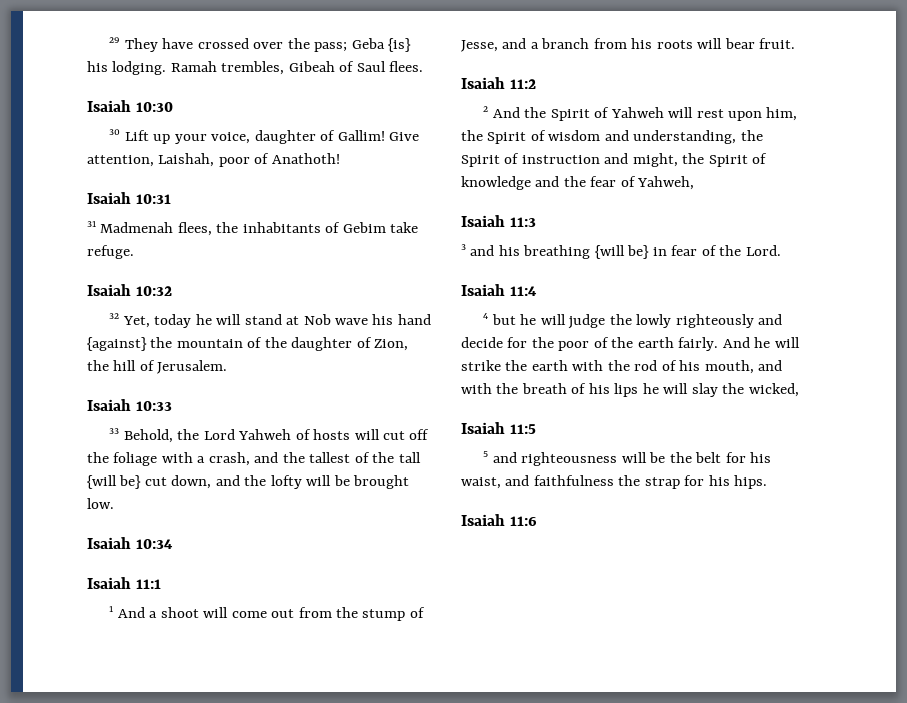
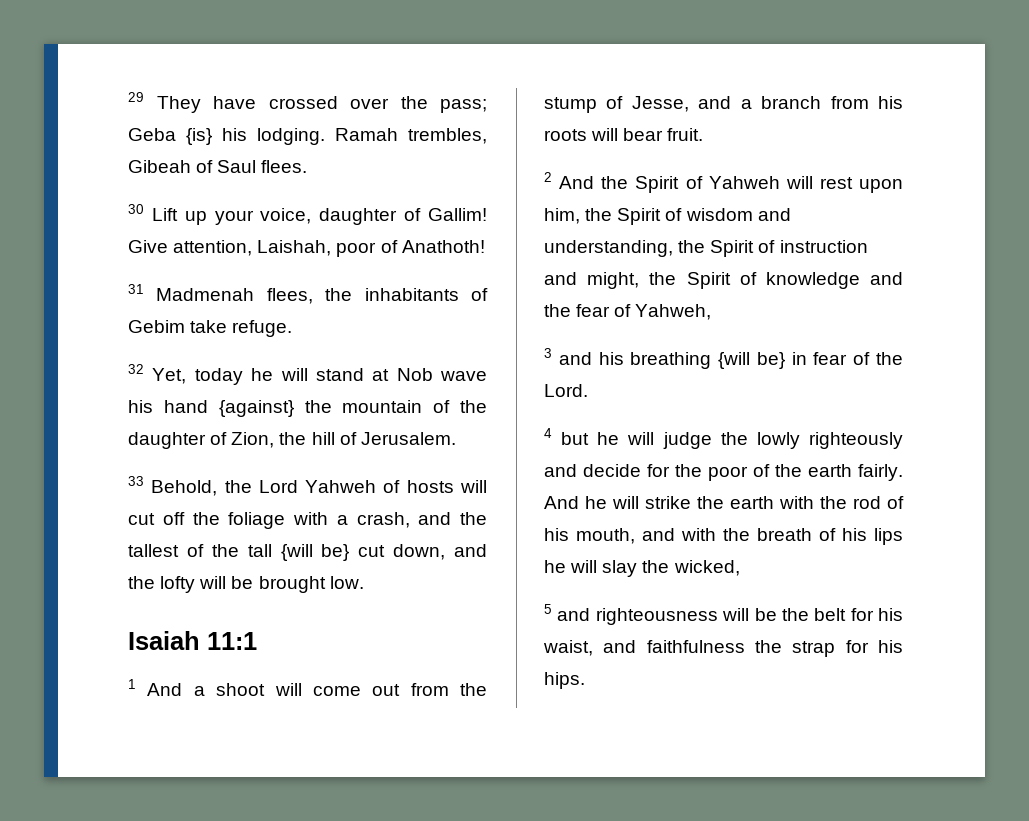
[87,100,173,112] // Isaiah 10:30 -> (308, 166) none
[87,192,171,204] // Isaiah 10:31 -> (485, 246) none
[87,284,172,296] // Isaiah 10:32 -> (293, 328) none
[87,399,172,411] // Isaiah 10:33 -> (456, 438) none
[87,537,173,549] // Isaiah 10:34 -> (364, 582) none
[461,77,536,89] // Isaiah 11:2 -> (704, 134) none
[461,215,536,227] // Isaiah 11:3 -> (712, 312) none
[461,284,537,296] // Isaiah 11:4 -> (588, 390) none
[461,422,536,434] // Isaiah 11:5 -> (740, 568) none
[461,514,537,526] // Isaiah 11:6 -> (585, 680) none

